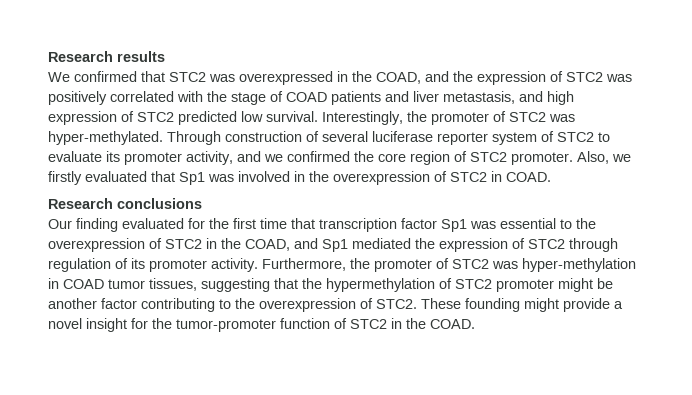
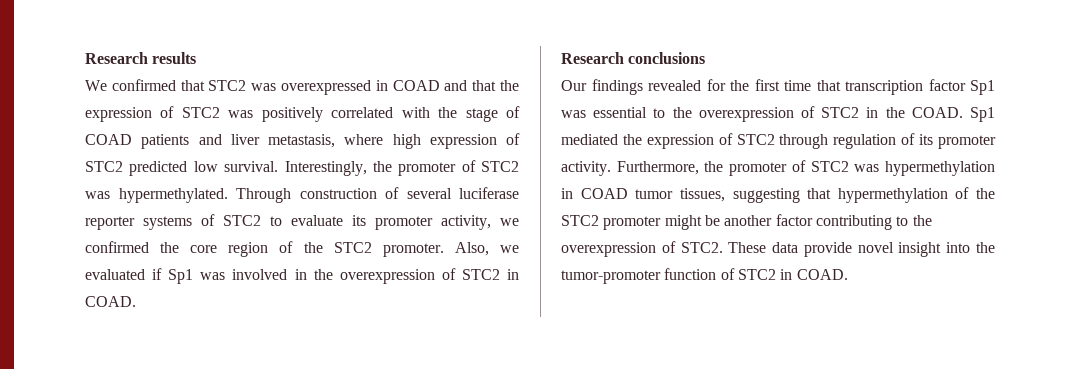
[352,71,449,84] the COAD, and -> [392,80,497,91] COAD and that
[519,91,543,102] and -> [344,134,384,145] where
[48,131,163,145] hyper-methylated. -> [118,188,228,203] hypermethylated.
[492,132,537,145] system -> [143,216,192,230] systems
[237,151,261,162] and -> (491, 222) none
(467, 156) none -> [303,242,323,253] the
[48,171,175,185] firstly evaluated that -> [85,268,163,280] evaluated if
[76,218,184,232] finding evaluated -> [591,79,701,95] findings revealed
[245,238,318,251] COAD, and -> [911,107,963,118] COAD.
[522,258,636,272] hyper-methylation -> [885,161,995,176] hypermethylation
[302,278,322,289] the -> (832, 193) none
(452, 283) none -> [976,188,995,199] the
[465,298,623,312] founding might provide a -> [772,242,852,257] data provide
[131,318,148,329] for -> [946,242,971,253] into
[406,318,426,329] the -> (793, 274) none

